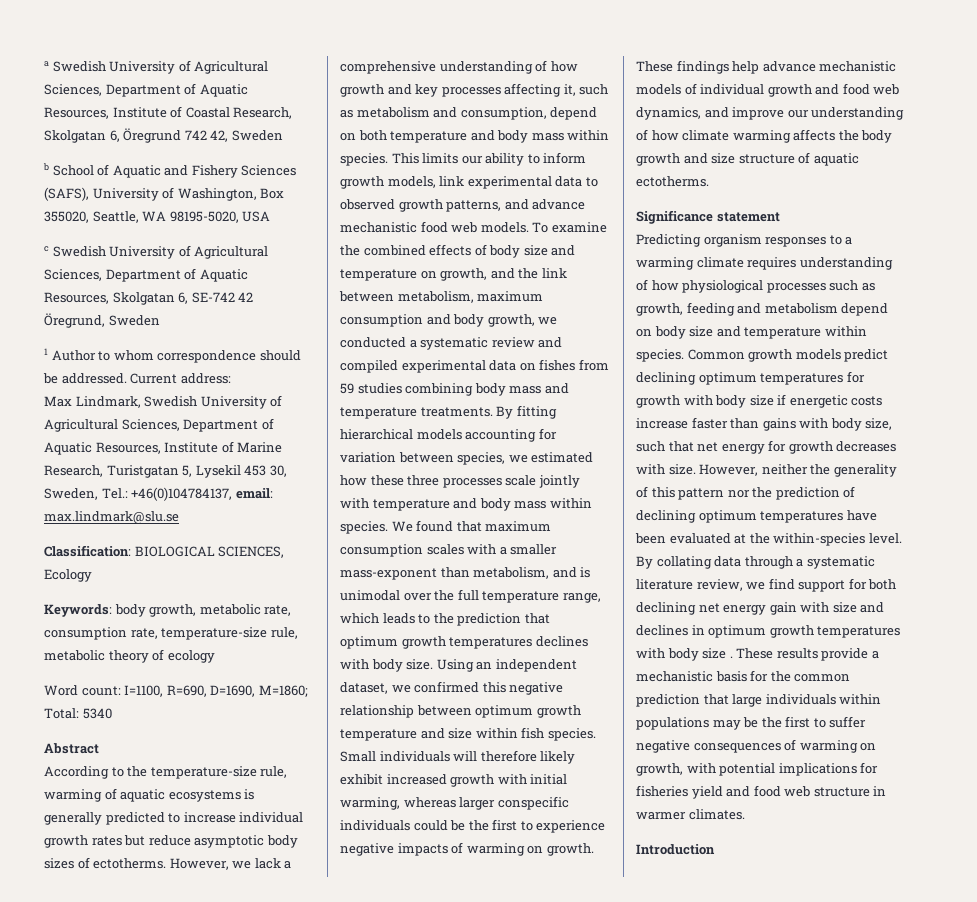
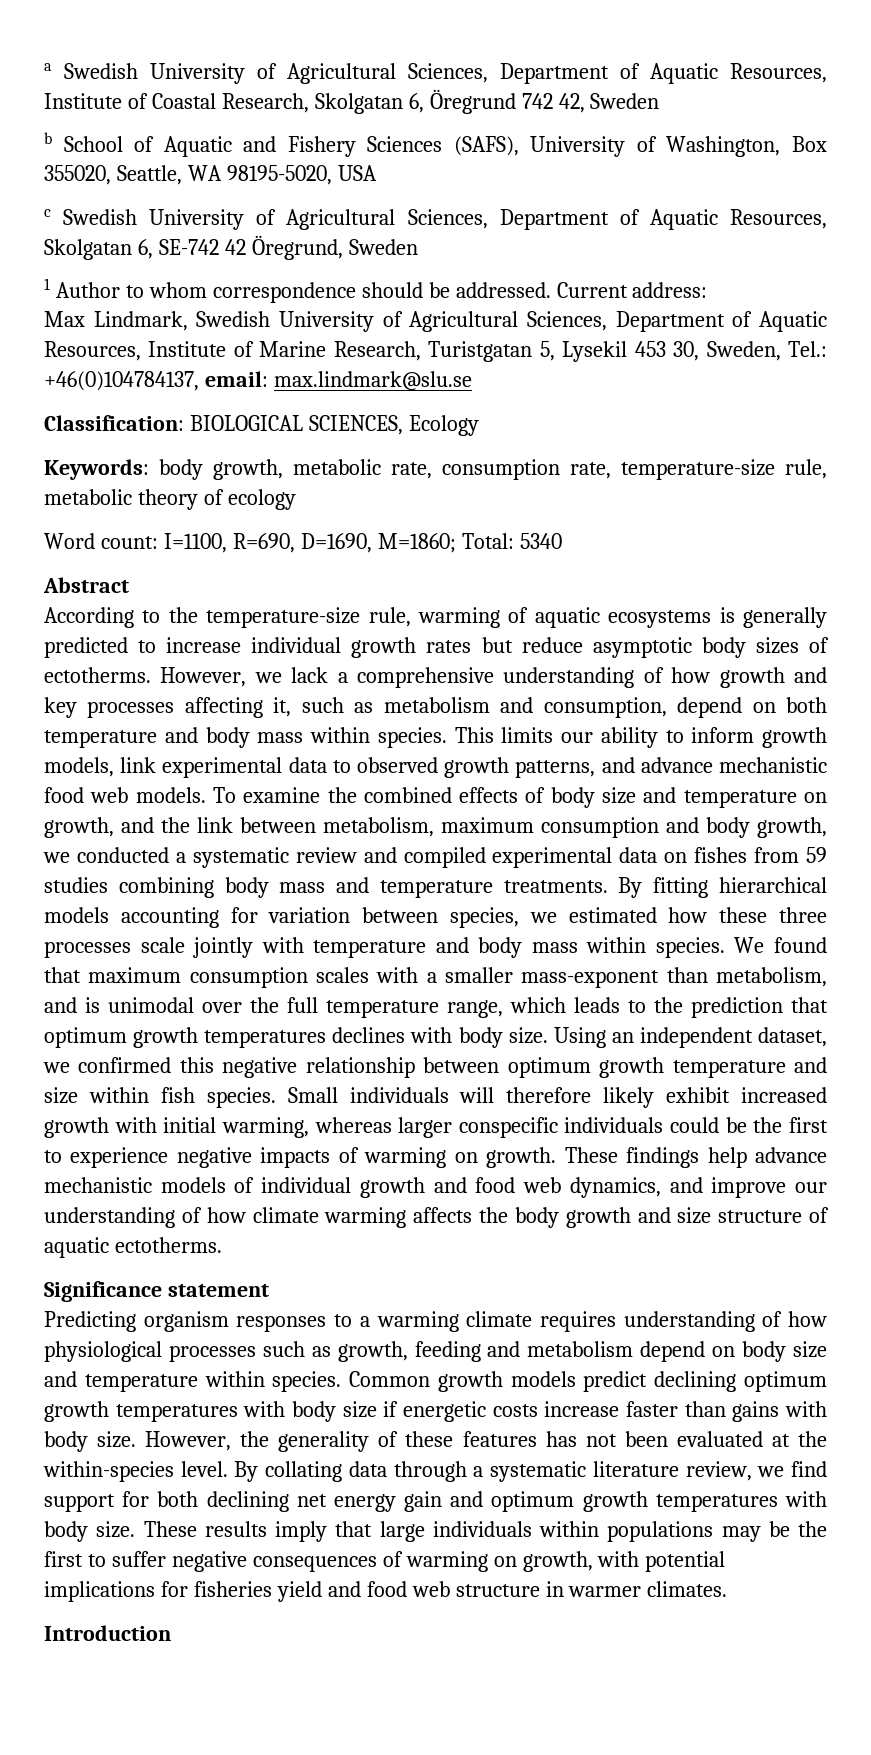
[760,371,865,385] [636,395,680,408] temperatures for growth -> [44,1401,238,1422] growth temperatures
[865,418,893,430] [636,440,897,454] [636,464,665,475] size, such that net energy for growth decreases with -> (88, 1441) none
[761,464,808,475] neither -> (232, 1441) none
[651,486,856,500] [636,510,877,523] this pattern nor the prediction of declining optimum temperatures have -> [405,1431,617,1447] these features has not
[800,602,885,613] [636,625,901,638] [636,648,879,661] [636,670,851,682] [636,694,700,707] with size and declines in optimum growth temperatures with body size . These results provide a mechanistic basis for the common prediction -> [450,1491,828,1512] [44,1521,327,1542] and optimum growth temperatures with body size. These results imply

